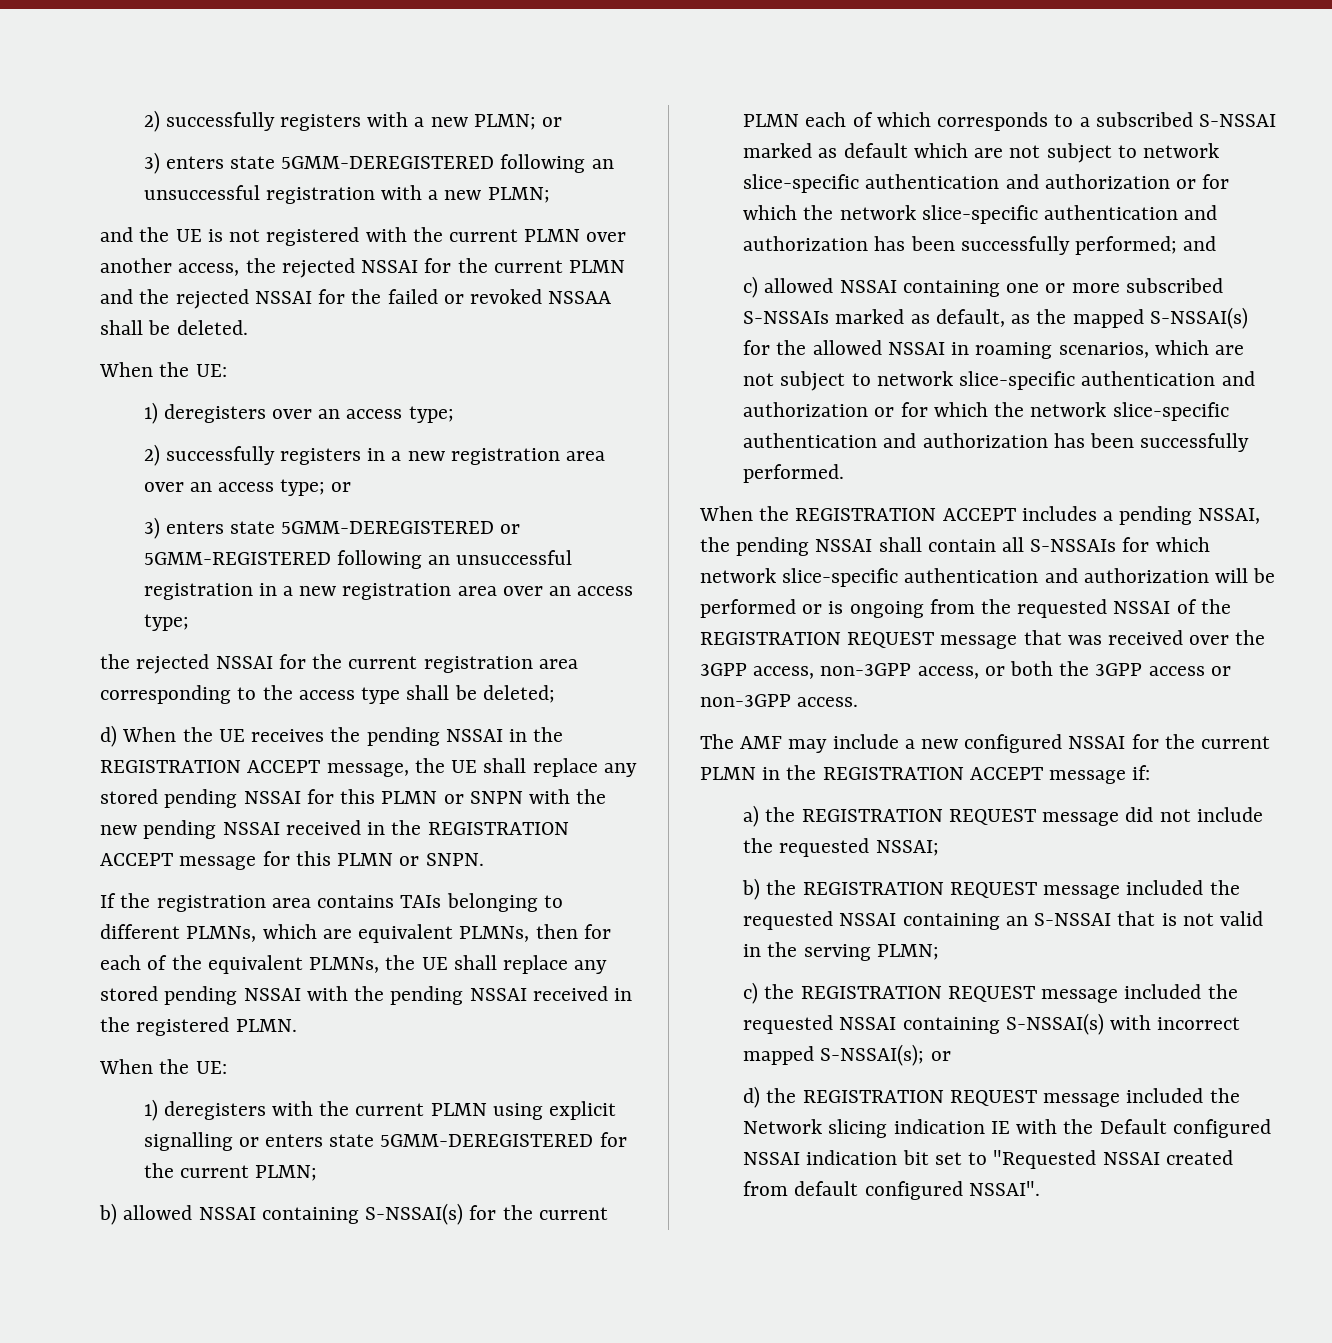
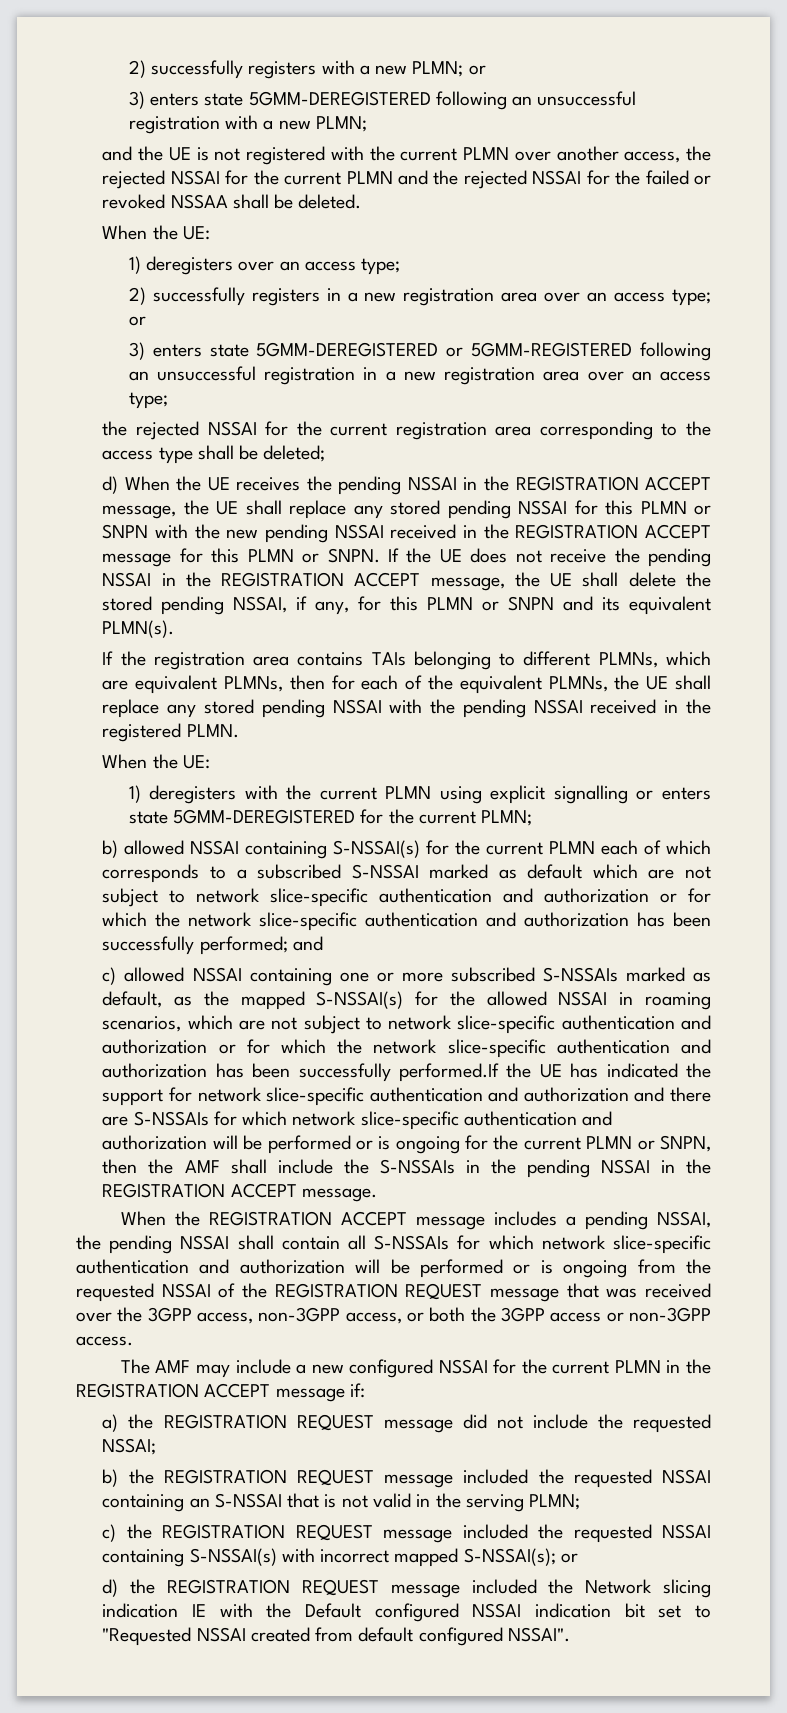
(484, 859) none -> [387,548,711,567] [102,572,711,591] [102,596,711,615] [102,620,175,638] If the UE does not receive the pending NSSAI in the REGISTRATION ACCEPT message, the UE shall delete the stored pending NSSAI, if any, for this PLMN or SNPN and its equivalent PLMN(s).
[743,464,845,483] performed. -> [399,1063,712,1082] [102,1087,711,1106] [102,1111,613,1130] [102,1135,711,1154] [102,1159,711,1178] [102,1183,377,1202] performed.If the UE has indicated the support for network slice-specific authentication and authorization and there are S-NSSAIs for which network slice-specific authentication and authorization will be performed or is ongoing for the current PLMN or SNPN, then the AMF shall include the S-NSSAIs in the pending NSSAI in the REGISTRATION ACCEPT message.
(1016, 514) none -> [415,1216,485,1230] message

